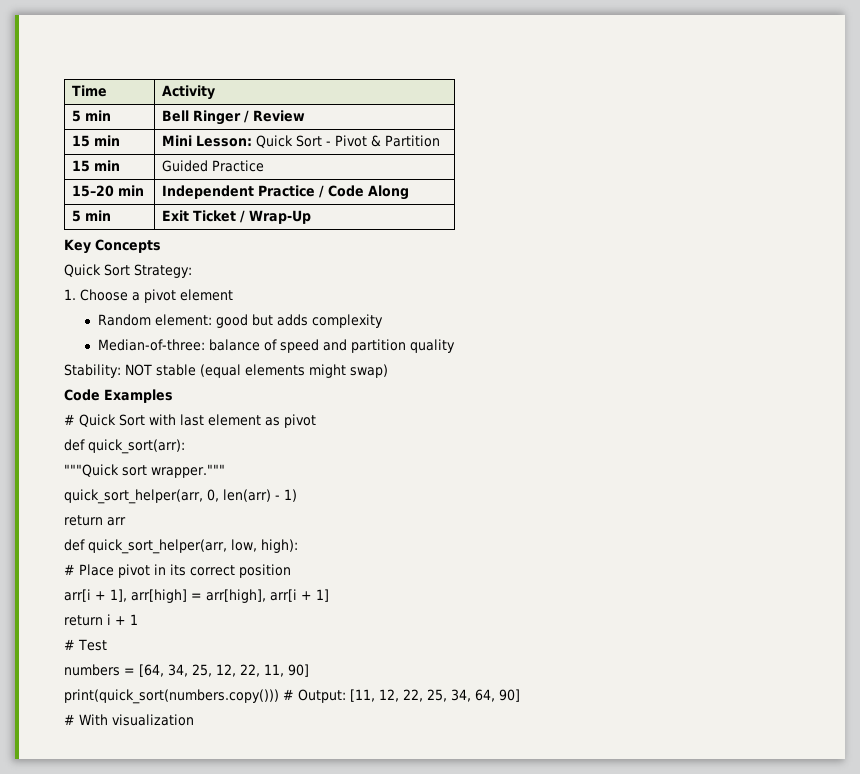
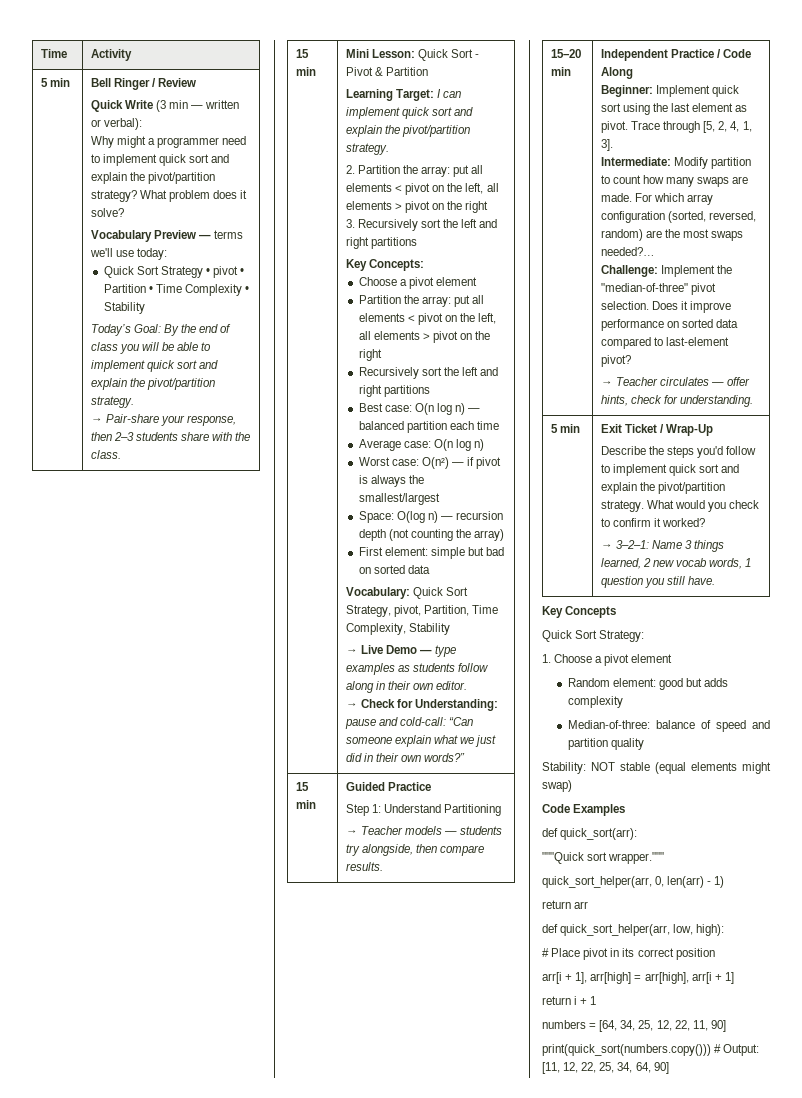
(306, 116) none -> [90,100,240,112] [90,118,142,130] [90,136,247,148] [90,154,230,166] [90,172,216,184] [90,190,248,202] [90,208,124,217] [90,230,244,242] [89,248,168,260] [103,266,245,278] [103,284,249,296] [103,302,145,314] [90,324,232,336] [90,342,212,354] [90,360,219,372] [90,378,216,390] [90,396,134,408] [90,414,237,426] [90,432,251,441] [90,450,121,459] // Quick Write (3 min — written or verbal): // Why might a programmer need to implement quick sort and explain the pivot/partition strategy? What problem does it solve? // Vocabulary Preview — terms we'll use today: // Quick Sort Strategy • pivot • Partition • Time Complexity • Stability // Today’s Goal: By the end of class you will be able to implement quick sort and explain the pivot/partition strategy. // → Pair-share your response, then 2–3 students share with the class.
[72,160,121,172] [162,160,265,172] // 15 min | Guided Practice -> [345,89,462,101] [345,107,474,119] [345,125,471,137] [345,143,389,155] [345,165,484,177] [345,183,499,195] [345,201,489,213] [345,219,498,231] [345,237,417,249] [345,259,424,271] [358,277,477,289] [358,295,484,307] [358,313,497,325] [358,331,491,343] [358,349,382,361] [358,367,498,379] [358,385,430,397] [358,403,481,415] [358,421,499,433] [358,439,484,451] [358,457,502,469] [358,475,424,487] [358,493,440,505] [358,511,503,523] [358,529,504,541] [358,547,504,559] [358,565,430,574] [345,587,469,599] [345,605,499,617] [345,623,450,635] [345,645,457,657] [345,663,489,675] [345,681,468,693] [345,699,499,711] [344,717,474,729] [345,735,497,747] [345,753,466,762] [295,782,309,791] [295,800,316,809] [345,782,431,791] [345,804,502,816] [345,826,503,835] [345,844,485,856] [345,862,383,871] // Learning Target: I can implement quick sort and explain the pivot/partition strategy. // 2. Partition the array: put all elements < pivot on the left, all elements > pivot on the right // 3. Recursively sort the left and right partitions // Key Concepts: // Choose a pivot element // Partition the array: put all elements < pivot on the left, all elements > pivot on the right // Recursively sort the left and right partitions // Best case: O(n log n) — balanced partition each time // Average case: O(n log n) // Worst case: O(n²) — if pivot is always the smallest/largest // Space: O(log n) — recursion depth (not counting the array) // First element: simple but bad on sorted data // Vocabulary: Quick Sort Strategy, pivot, Partition, Time Complexity, Stability // → Live Demo — type examples as students follow along in their own editor. // → Check for Understanding: pause and cold-call: “Can someone explain what we just did in their own words?” // 15 min | Guided Practice // Step 1: Understand Partitioning // → Teacher models — students try alongside, then compare results.
(410, 192) none -> [600,85,740,97] [600,103,748,115] [600,121,752,133] [600,139,613,151] [600,157,752,169] [600,175,749,187] [600,193,714,205] [600,211,757,223] [600,229,744,241] [600,247,655,256] [600,265,733,277] [600,283,716,295] [600,301,732,313] [600,319,739,331] [600,337,730,349] [600,355,631,367] [600,377,751,386] [600,395,754,407] // Beginner: Implement quick sort using the last element as pivot. Trace through [5, 2, 4, 1, 3]. // Intermediate: Modify partition to count how many swaps are made. For which array configuration (sorted, reversed, random) are the most swaps needed?… // Challenge: Implement the "median-of-three" pivot selection. Does it improve performance on sorted data compared to last-element pivot? // → Teacher circulates — offer hints, check for understanding.
(312, 217) none -> [600,446,757,458] [600,464,740,476] [600,482,726,494] [600,500,760,512] [600,518,706,527] [600,540,725,552] [600,558,752,569] [600,576,716,588] // Describe the steps you'd follow to implement quick sort and explain the pivot/partition strategy. What would you check to confirm it worked? // → 3–2–1: Name 3 things learned, 2 new vocab words, 1 question you still have.
[64,414,316,428] // # Quick Sort with last element as pivot -> (626, 810) none
[64,639,107,651] // # Test -> (597, 1000) none
[64,714,194,726] // # With visualization -> (669, 1068) none

